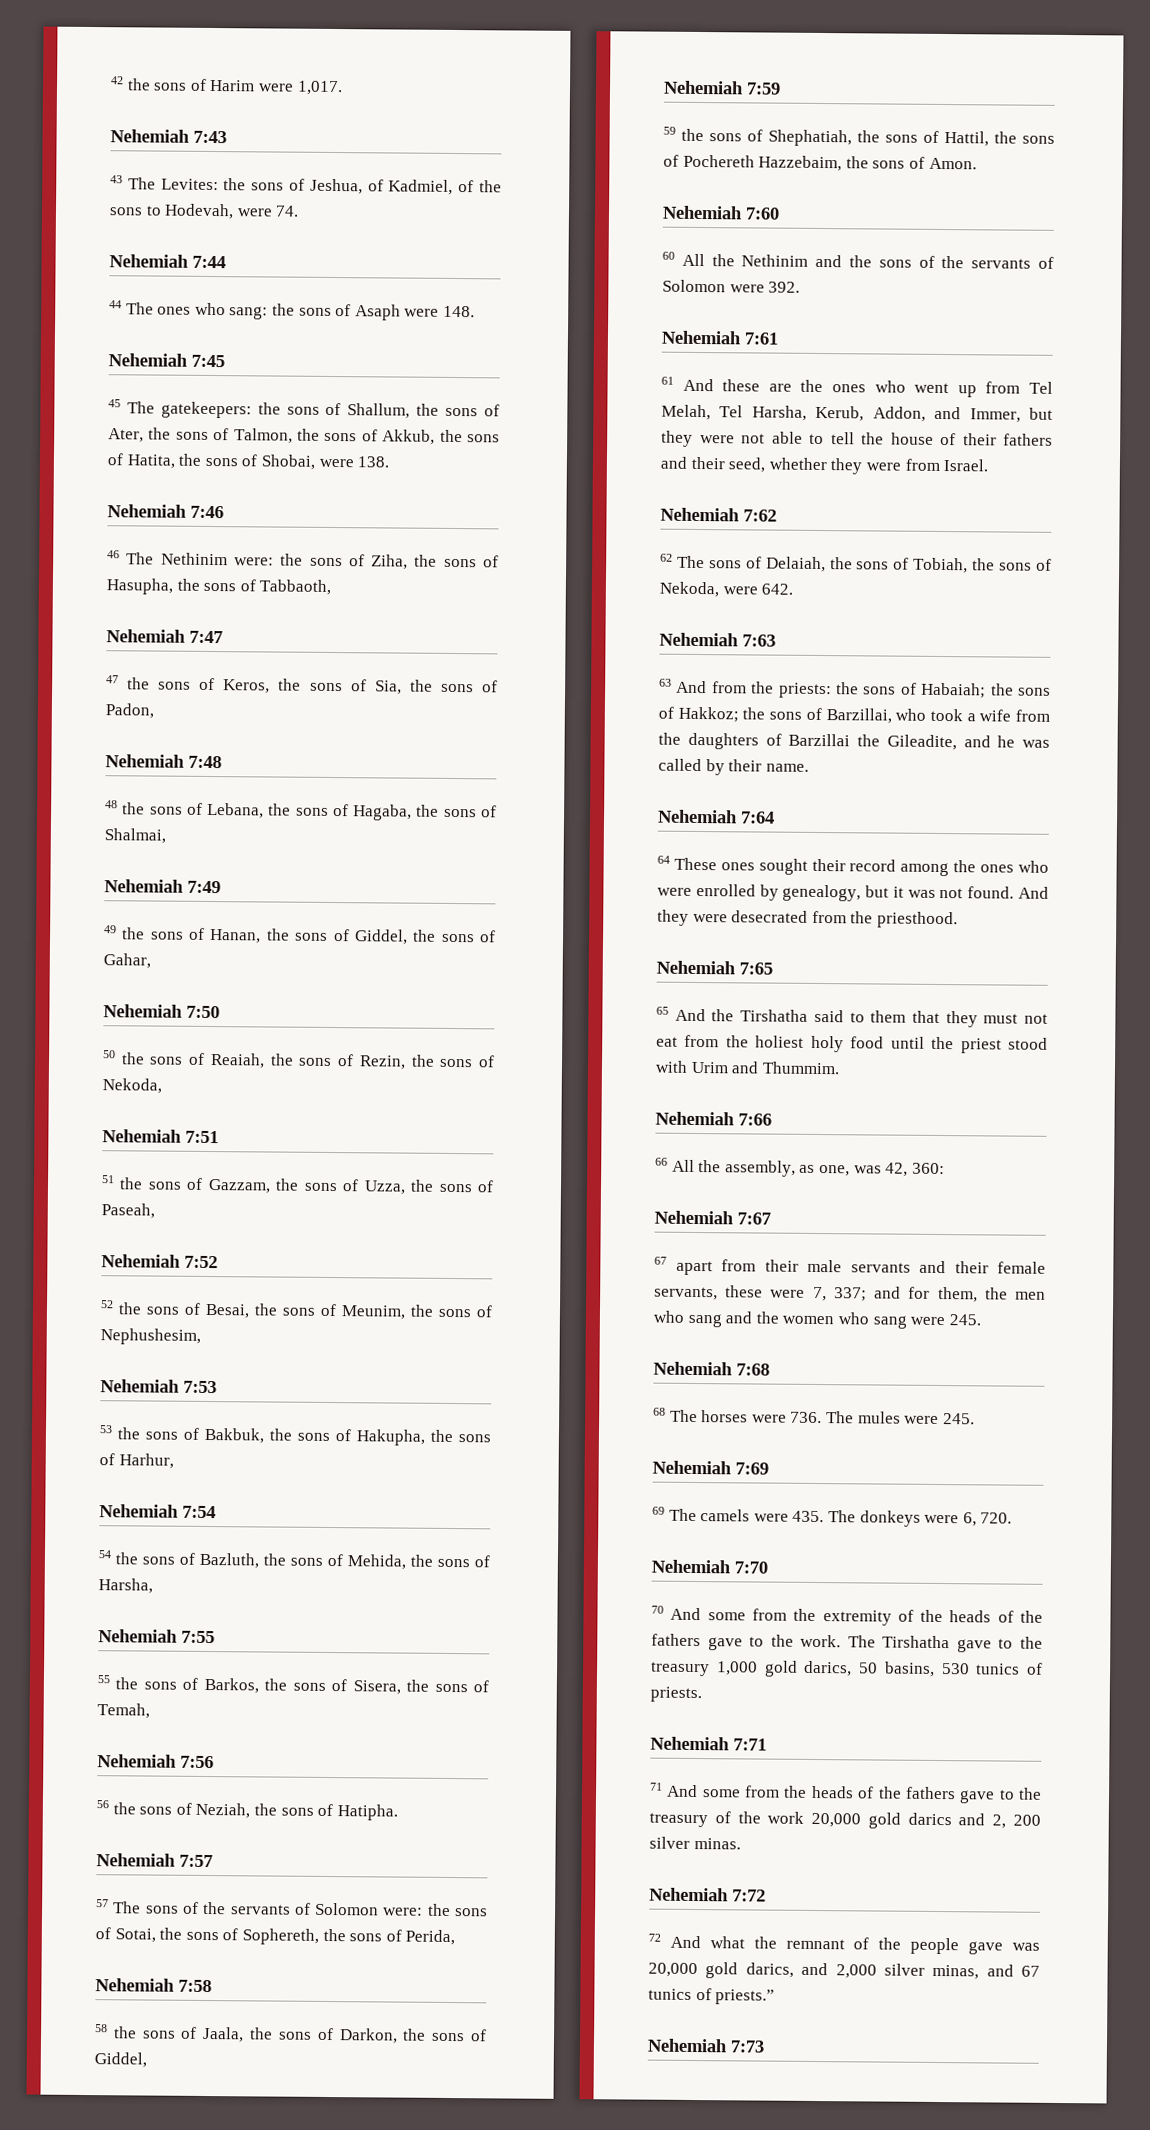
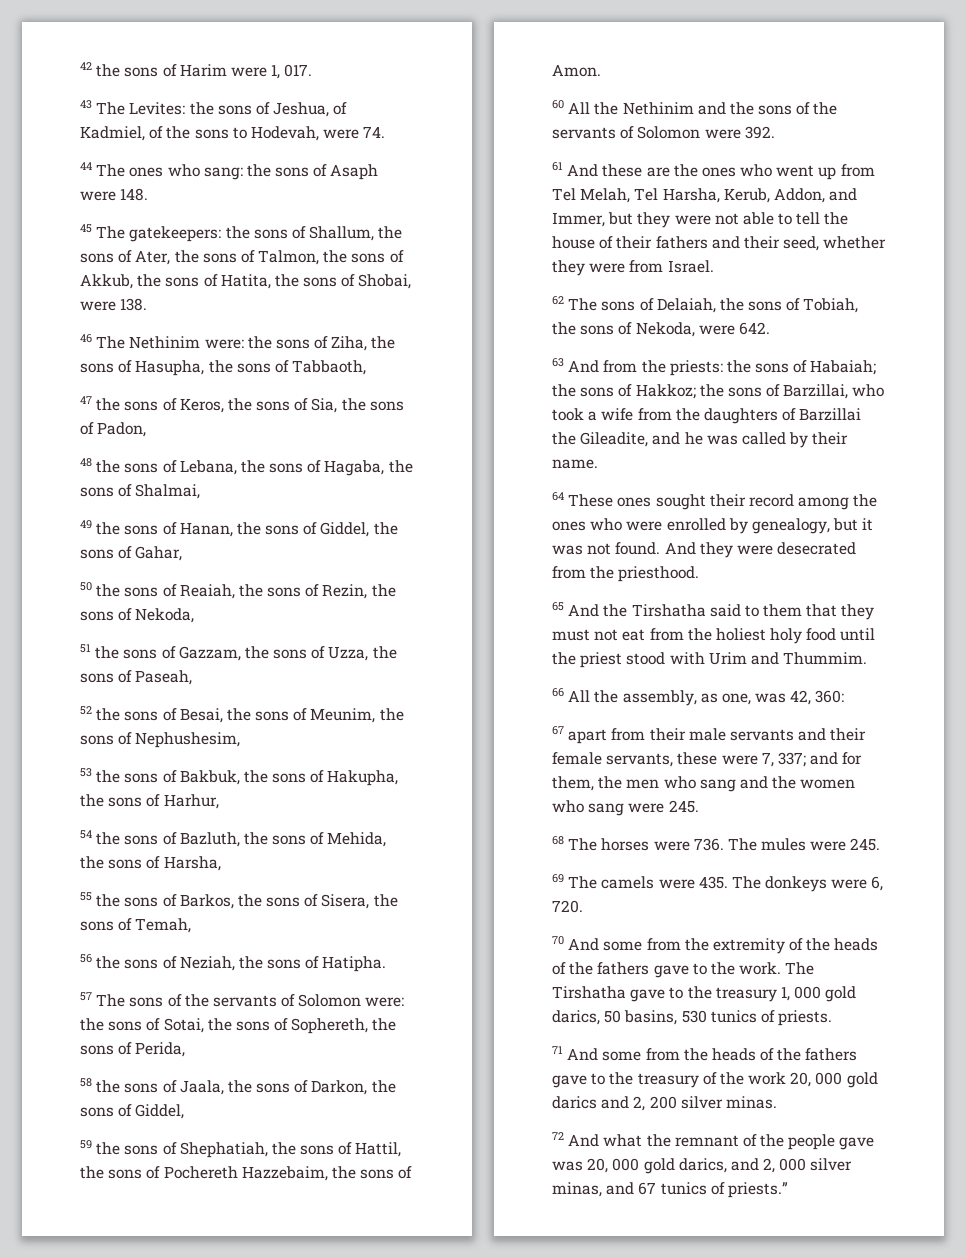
[296,80,343,96] [110,129,227,144] 1,017. // Nehemiah 7:43 -> [271,64,313,79] 1, 017.
[109,254,226,269] // Nehemiah 7:44 -> (386, 132) none
[108,353,225,368] // Nehemiah 7:45 -> (149, 194) none
[107,504,224,519] // Nehemiah 7:46 -> (148, 304) none
[106,629,223,644] // Nehemiah 7:47 -> (367, 367) none
[105,754,222,769] // Nehemiah 7:48 -> (147, 429) none
[104,879,221,894] // Nehemiah 7:49 -> (201, 491) none
[103,1004,220,1019] // Nehemiah 7:50 -> (183, 553) none
[102,1129,219,1144] // Nehemiah 7:51 -> (195, 615) none
[101,1254,218,1269] // Nehemiah 7:52 -> (193, 677) none
[100,1379,217,1394] // Nehemiah 7:53 -> (241, 740) none
[99,1504,216,1519] // Nehemiah 7:54 -> (219, 801) none
[98,1629,215,1644] // Nehemiah 7:55 -> (221, 863) none
[97,1754,214,1769] // Nehemiah 7:56 -> (192, 925) none
[96,1853,213,1868] // Nehemiah 7:57 -> (387, 964) none
[95,1978,212,1993] // Nehemiah 7:58 -> (186, 1049) none
[663,80,781,95] // Nehemiah 7:59 -> (185, 1111) none
[662,205,780,220] // Nehemiah 7:60 -> (601, 70) none
[661,330,779,345] // Nehemiah 7:61 -> (775, 132) none
[660,507,777,522] // Nehemiah 7:62 -> (714, 266) none
[659,632,776,647] // Nehemiah 7:63 -> (770, 328) none
[657,809,775,824] // Nehemiah 7:64 -> (598, 464) none
[656,960,773,975] // Nehemiah 7:65 -> (700, 574) none
[655,1111,772,1126] // Nehemiah 7:66 -> (868, 658) none
[654,1210,771,1225] // Nehemiah 7:67 -> (845, 696) none
[653,1361,770,1376] // Nehemiah 7:68 -> (699, 806) none
[652,1460,769,1475] // Nehemiah 7:69 -> (881, 844) none
[651,1559,768,1574] // Nehemiah 7:70 -> (583, 906) none
[715,1661,758,1676] 1,000 -> [780,986,822,1001] 1, 000
[650,1736,767,1751] // Nehemiah 7:71 -> (833, 1018) none
[811,1812,862,1828] 20,000 -> [790,1072,843,1087] 20, 000
[649,1887,766,1902] // Nehemiah 7:72 -> (777, 1102) none
[648,1962,698,1978] 20,000 -> [587,1158,640,1173] 20, 000
[835,1964,877,1979] 2,000 -> [763,1158,807,1173] 2, 000
[647,2038,765,2053] // Nehemiah 7:73 -> (788, 1190) none

